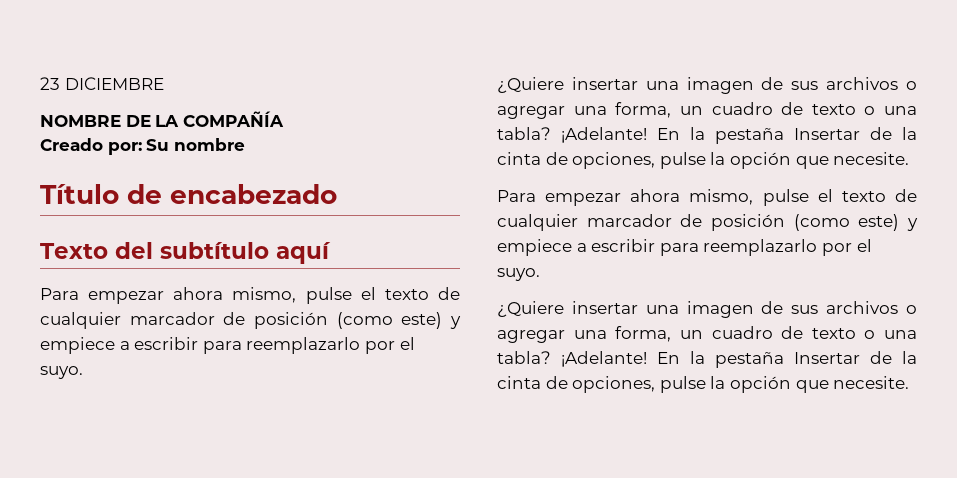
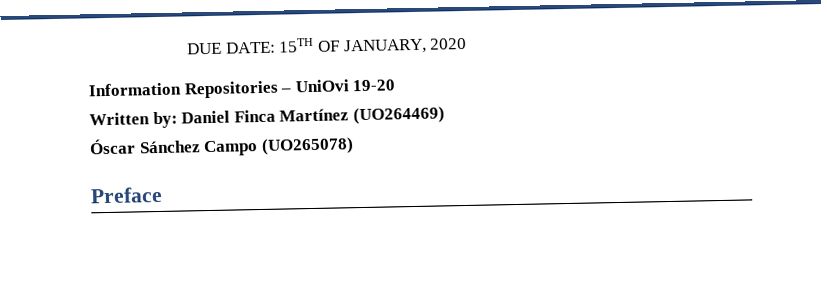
[40,77,164,90] [40,111,284,127] [40,138,245,155] [40,184,337,204] [40,242,331,264] [40,287,461,304] [40,312,462,329] [40,337,415,354] [40,366,83,379] [497,77,917,94] [497,102,917,119] [497,127,917,144] [497,152,910,169] [497,189,918,206] [497,214,918,231] [497,239,872,256] [497,268,540,281] [497,301,917,318] [497,326,917,343] [497,351,917,368] [497,376,910,393] 23 DICIEMBRE // NOMBRE DE LA COMPAÑÍA // Creado por: Su nombre // Título de encabezado // Texto del subtítulo aquí // Para empezar ahora mismo, pulse el texto de cualquier marcador de posición (como este) y empiece a escribir para reemplazarlo por el suyo. // ¿Quiere insertar una imagen de sus archivos o agregar una forma, un cuadro de texto o una tabla? ¡Adelante! En la pestaña Insertar de la cinta de opciones, pulse la opción que necesite. // Para empezar ahora mismo, pulse el texto de cualquier marcador de posición (como este) y empiece a escribir para reemplazarlo por el suyo. // ¿Quiere insertar una imagen de sus archivos o agregar una forma, un cuadro de texto o una tabla? ¡Adelante! En la pestaña Insertar de la cinta de opciones, pulse la opción que necesite. -> [187,37,468,55] [88,79,397,99] [89,106,445,129] [89,137,354,157] [90,186,163,204] DUE DATE: 15TH OF JANUARY, 2020 // Information Repositories – UniOvi 19-20 // Written by: Daniel Finca Martínez (UO264469) // Óscar Sánchez Campo (UO265078) // Preface

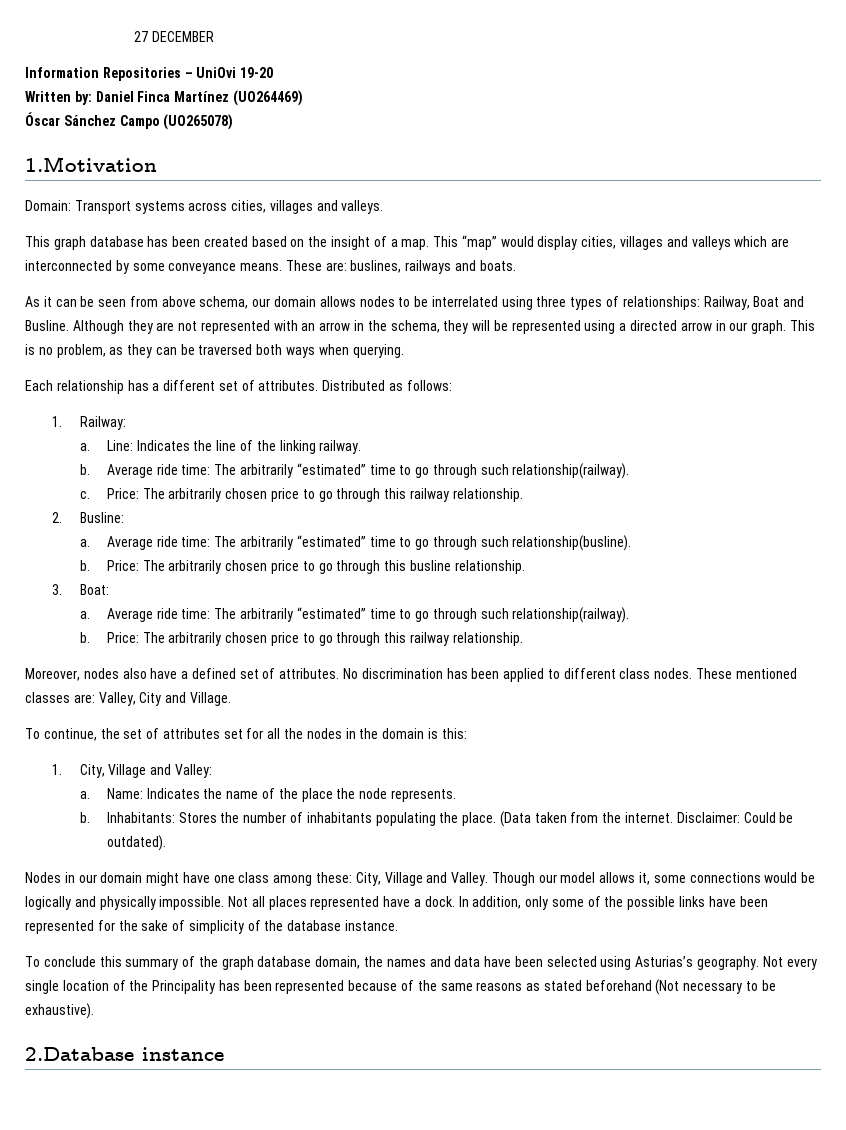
[187,37,468,55] DUE DATE: 15TH OF JANUARY, 2020 -> [134,31,214,42] 27 DECEMBER
[90,186,163,204] Preface -> [25,156,157,172] [25,200,384,214] [25,235,790,250] [25,260,516,274] [25,296,805,310] [25,320,815,334] [25,344,404,358] [25,380,452,394] [52,416,126,430] [79,440,362,454] [79,463,630,479] [79,488,523,502] [52,512,124,523] [79,535,632,551] [79,560,525,574] [52,584,109,595] [79,607,630,623] [79,632,523,646] [25,668,797,682] [25,692,231,706] [25,728,467,741] [52,764,212,778] [79,788,456,802] [79,811,794,827] [106,835,166,851] [25,872,816,886] [25,896,768,910] [25,920,399,934] [25,956,817,970] [25,979,776,995] [25,1003,94,1019] [25,1047,224,1061] 1.Motivation // Domain: Transport systems across cities, villages and valleys. // This graph database has been created based on the insight of a map. This “map” would display cities, villages and valleys which are interconnected by some conveyance means. These are: buslines, railways and boats. // As it can be seen from above schema, our domain allows nodes to be interrelated using three types of relationships: Railway, Boat and Busline. Although they are not represented with an arrow in the schema, they will be represented using a directed arrow in our graph. This is no problem, as they can be traversed both ways when querying. // Each relationship has a different set of attributes. Distributed as follows: // 1. Railway: // a. Line: Indicates the line of the linking railway. // b. Average ride time: The arbitrarily “estimated” time to go through such relationship(railway). // c. Price: The arbitrarily chosen price to go through this railway relationship. // 2. Busline: // a. Average ride time: The arbitrarily “estimated” time to go through such relationship(busline). // b. Price: The arbitrarily chosen price to go through this busline relationship. // 3. Boat: // a. Average ride time: The arbitrarily “estimated” time to go through such relationship(railway). // b. Price: The arbitrarily chosen price to go through this railway relationship. // Moreover, nodes also have a defined set of attributes. No discrimination has been applied to different class nodes. These mentioned classes are: Valley, City and Village. // To continue, the set of attributes set for all the nodes in the domain is this: // 1. City, Village and Valley: // a. Name: Indicates the name of the place the node represents. // b. Inhabitants: Stores the number of inhabitants populating the place. (Data taken from the internet. Disclaimer: Could be outdated). // Nodes in our domain might have one class among these: City, Village and Valley. Though our model allows it, some connections would be logically and physically impossible. Not all places represented have a dock. In addition, only some of the possible links have been represented for the sake of simplicity of the database instance. // To conclude this summary of the graph database domain, the names and data have been selected using Asturias’s geography. Not every single location of the Principality has been represented because of the same reasons as stated beforehand (Not necessary to be exhaustive). // 2.Database instance

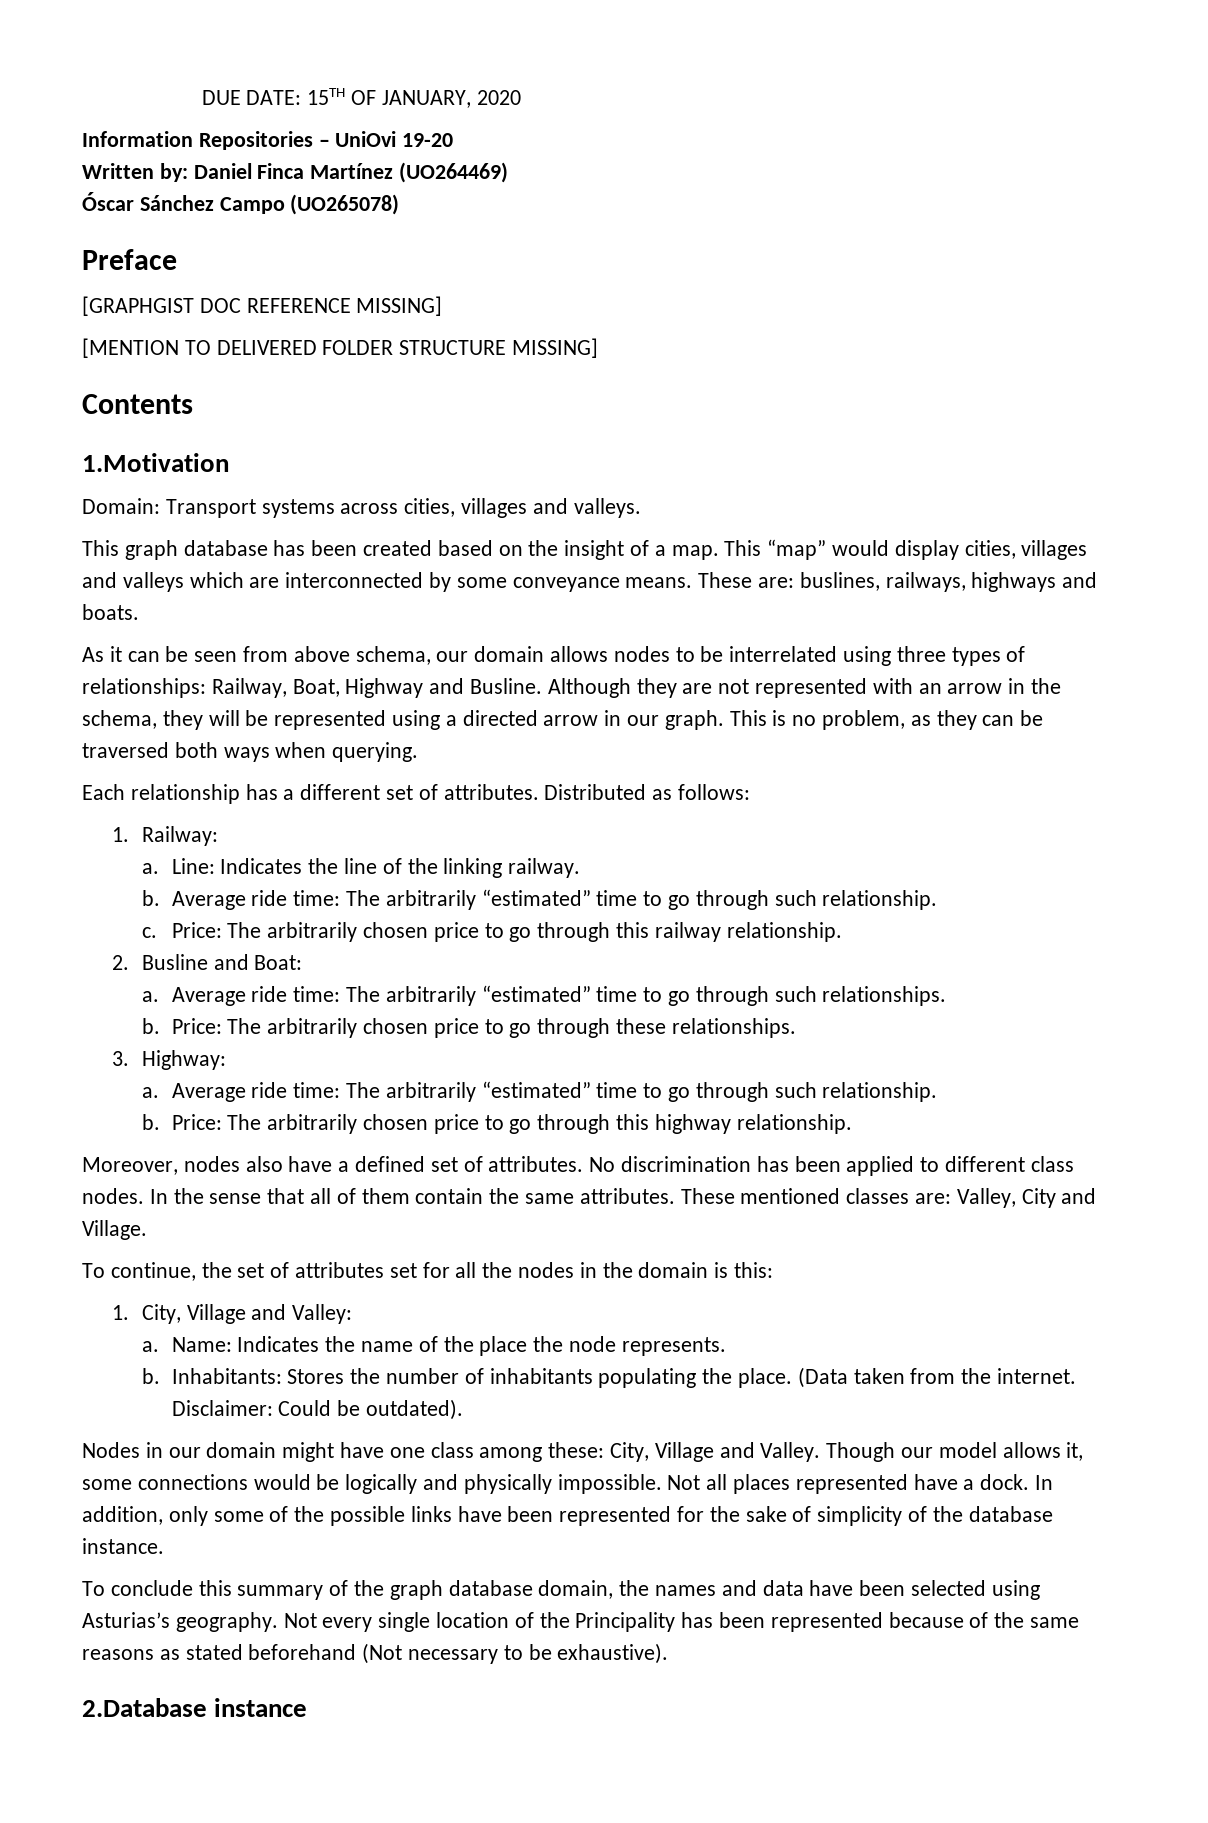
[134,31,214,42] 27 DECEMBER -> [201,88,521,108] DUE DATE: 15TH OF JANUARY, 2020
(234, 122) none -> [82,249,177,270] [82,296,443,316] [82,338,599,358] [82,394,193,414] // Preface // [GRAPHGIST DOC REFERENCE MISSING] // [MENTION TO DELIVERED FOLDER STRUCTURE MISSING] // Contents
[405,260,452,274] railways -> [885,572,1057,592] railways, highways
[753,296,780,307] Boat -> [292,678,424,698] Boat, Highway
[512,463,630,479] relationship(railway). -> [822,890,938,910] relationship.
[79,512,124,523] [79,535,632,551] [79,560,525,574] [52,584,63,595] Busline: // a. Average ride time: The arbitrarily “estimated” time to go through such relationship(busline). // b. Price: The arbitrarily chosen price to go through this busline relationship. // 3. -> [141,954,249,970] Busline and
[512,607,630,623] relationship(railway). -> [822,986,947,1006] [141,1018,796,1038] [111,1050,226,1070] [141,1081,938,1102] relationships. // b. Price: The arbitrarily chosen price to go through these relationships. // 3. Highway: // a. Average ride time: The arbitrarily “estimated” time to go through such relationship.
[409,632,449,646] railway -> [654,1114,731,1134] highway
(693, 673) none -> [149,1188,675,1204] In the sense that all of them contain the same attributes.

